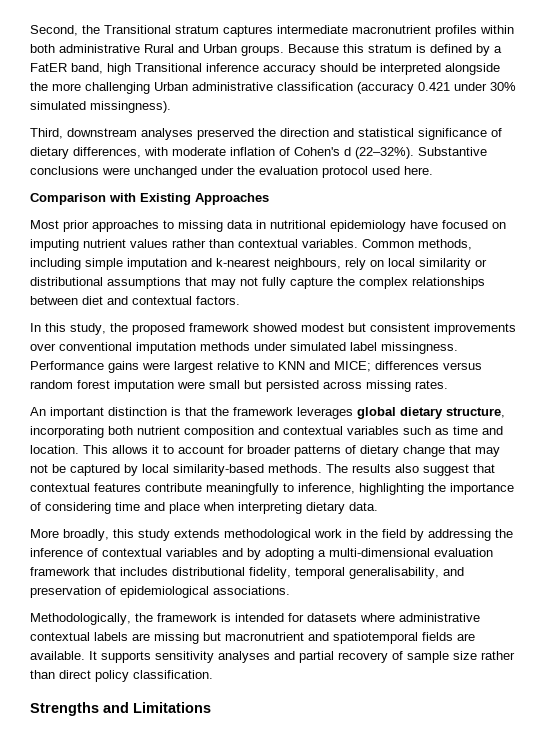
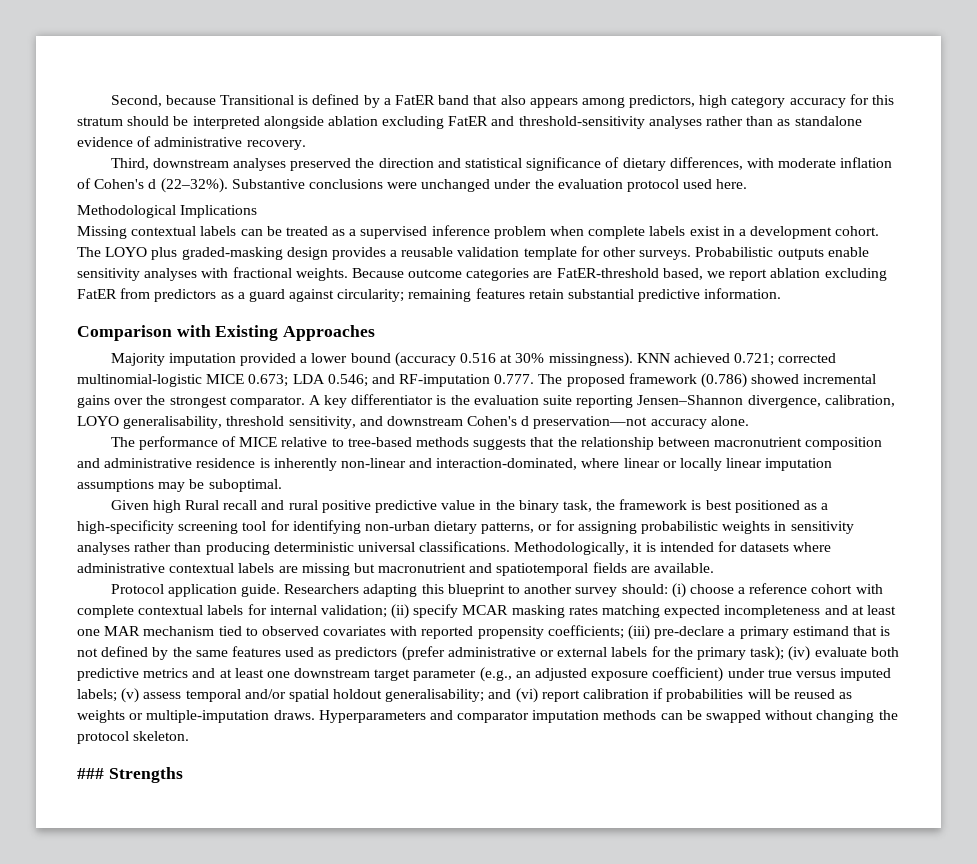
[82,25,514,37] [30,44,412,56] the Transitional stratum captures intermediate macronutrient profiles within both administrative Rural and Urban groups. Because this stratum -> [165,95,295,105] because Transitional
[71,63,500,75] [30,82,516,94] [30,101,171,113] band, high Transitional inference accuracy should be interpreted alongside the more challenging Urban administrative classification (accuracy 0.421 under 30% simulated missingness). -> [438,94,895,108] [77,116,862,129] [77,136,306,150] band that also appears among predictors, high category accuracy for this stratum should be interpreted alongside ablation excluding FatER and threshold-sensitivity analyses rather than as standalone evidence of administrative recovery.
[30,193,269,205] [30,220,506,232] [30,239,472,251] [30,258,487,270] [30,277,485,289] [30,296,240,305] [30,323,516,335] [30,342,458,354] [30,361,482,373] [30,380,448,392] [30,407,505,419] [30,426,503,438] [30,445,500,457] [30,464,495,476] [30,483,514,495] [30,502,378,514] [30,529,513,541] [30,548,493,560] [30,567,464,579] [30,586,290,598] [30,613,217,625] Comparison with Existing Approaches // Most prior approaches to missing data in nutritional epidemiology have focused on imputing nutrient values rather than contextual variables. Common methods, including simple imputation and k-nearest neighbours, rely on local similarity or distributional assumptions that may not fully capture the complex relationships between diet and contextual factors. // In this study, the proposed framework showed modest but consistent improvements over conventional imputation methods under simulated label missingness. Performance gains were largest relative to KNN and MICE; differences versus random forest imputation were small but persisted across missing rates. // An important distinction is that the framework leverages global dietary structure, incorporating both nutrient composition and contextual variables such as time and location. This allows it to account for broader patterns of dietary change that may not be captured by local similarity-based methods. The results also suggest that contextual features contribute meaningfully to inference, highlighting the importance of considering time and place when interpreting dietary data. // More broadly, this study extends methodological work in the field by addressing the inference of contextual variables and by adopting a multi-dimensional evaluation framework that includes distributional fidelity, temporal generalisability, and preservation of epidemiological associations. // Methodologically, the framework -> [77,205,258,218] [77,225,880,239] [77,246,869,260] [77,267,887,281] [77,288,782,302] [77,325,376,341] [110,352,837,367] [77,373,877,388] [77,394,895,408] [77,416,749,429] [110,436,883,450] [77,458,833,471] [77,479,282,492] [110,499,829,513] [77,520,854,534] [77,541,643,555] Methodological Implications // Missing contextual labels can be treated as a supervised inference problem when complete labels exist in a development cohort. The LOYO plus graded-masking design provides a reusable validation template for other surveys. Probabilistic outputs enable sensitivity analyses with fractional weights. Because outcome categories are FatER-threshold based, we report ablation excluding FatER from predictors as a guard against circularity; remaining features retain substantial predictive information. // Comparison with Existing Approaches // Majority imputation provided a lower bound (accuracy 0.516 at 30% missingness). KNN achieved 0.721; corrected multinomial-logistic MICE 0.673; LDA 0.546; and RF-imputation 0.777. The proposed framework (0.786) showed incremental gains over the strongest comparator. A key differentiator is the evaluation suite reporting Jensen–Shannon divergence, calibration, LOYO generalisability, threshold sensitivity, and downstream Cohen's d preservation—not accuracy alone. // The performance of MICE relative to tree-based methods suggests that the relationship between macronutrient composition and administrative residence is inherently non-linear and interaction-dominated, where linear or locally linear imputation assumptions may be suboptimal. // Given high Rural recall and rural positive predictive value in the binary task, the framework is best positioned as a high-specificity screening tool for identifying non-urban dietary patterns, or for assigning probabilistic weights in sensitivity analyses rather than producing deterministic universal classifications. Methodologically, it
[89,651,515,663] [30,670,213,682] [30,702,211,716] It supports sensitivity analyses and partial recovery of sample size rather than direct policy classification. // Strengths and Limitations -> [110,583,883,598] [77,604,896,619] [77,625,891,640] [77,646,899,661] [77,667,892,682] [77,688,853,703] [77,710,898,723] [77,731,190,744] [77,767,183,783] // Protocol application guide. Researchers adapting this blueprint to another survey should: (i) choose a reference cohort with complete contextual labels for internal validation; (ii) specify MCAR masking rates matching expected incompleteness and at least one MAR mechanism tied to observed covariates with reported propensity coefficients; (iii) pre-declare a primary estimand that is not defined by the same features used as predictors (prefer administrative or external labels for the primary task); (iv) evaluate both predictive metrics and at least one downstream target parameter (e.g., an adjusted exposure coefficient) under true versus imputed labels; (v) assess temporal and/or spatial holdout generalisability; and (vi) report calibration if probabilities will be reused as weights or multiple-imputation draws. Hyperparameters and comparator imputation methods can be swapped without changing the protocol skeleton. // ### Strengths

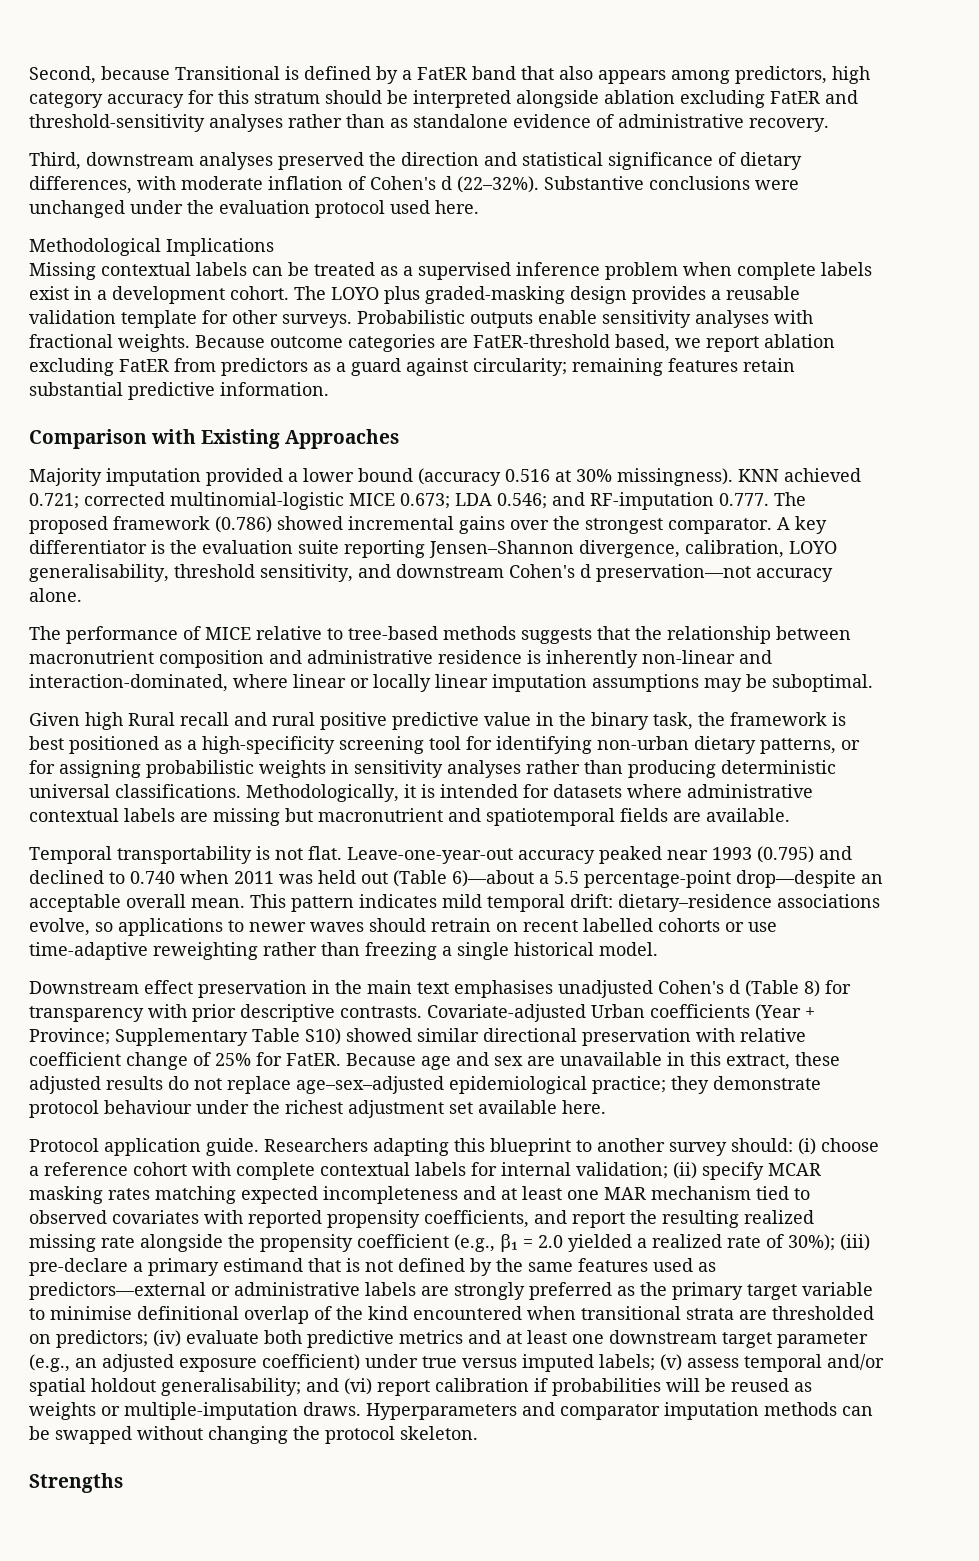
(715, 568) none -> [29,846,852,864] [29,870,883,888] [29,894,880,912] [29,918,777,936] [29,942,658,960] [29,980,851,998] [29,1004,815,1022] [29,1028,806,1046] [29,1052,840,1070] [29,1076,821,1094] [29,1100,606,1118] // Temporal transportability is not flat. Leave-one-year-out accuracy peaked near 1993 (0.795) and declined to 0.740 when 2011 was held out (Table 6)—about a 5.5 percentage-point drop—despite an acceptable overall mean. This pattern indicates mild temporal drift: dietary–residence associations evolve, so applications to newer waves should retrain on recent labelled cohorts or use time-adaptive reweighting rather than freezing a single historical model. // Downstream effect preservation in the main text emphasises unadjusted Cohen's d (Table 8) for transparency with prior descriptive contrasts. Covariate-adjusted Urban coefficients (Year + Province; Supplementary Table S10) showed similar directional preservation with relative coefficient change of 25% for FatER. Because age and sex are unavailable in this extract, these adjusted results do not replace age–sex–adjusted epidemiological practice; they demonstrate protocol behaviour under the richest adjustment set available here.
[547,625,624,639] coefficients; -> [424,1210,814,1228] [29,1234,835,1252] coefficients, and report the resulting realized missing rate alongside the propensity coefficient (e.g., β₁ = 2.0 yielded a realized rate of 30%);
[335,646,785,661] predictors (prefer administrative or external labels for the primary task); -> [29,1282,873,1300] [29,1306,874,1324] [29,1330,148,1348] predictors—external or administrative labels are strongly preferred as the primary target variable to minimise definitional overlap of the kind encountered when transitional strata are thresholded on predictors;
[77,768,104,779] ### -> (478, 1433) none

